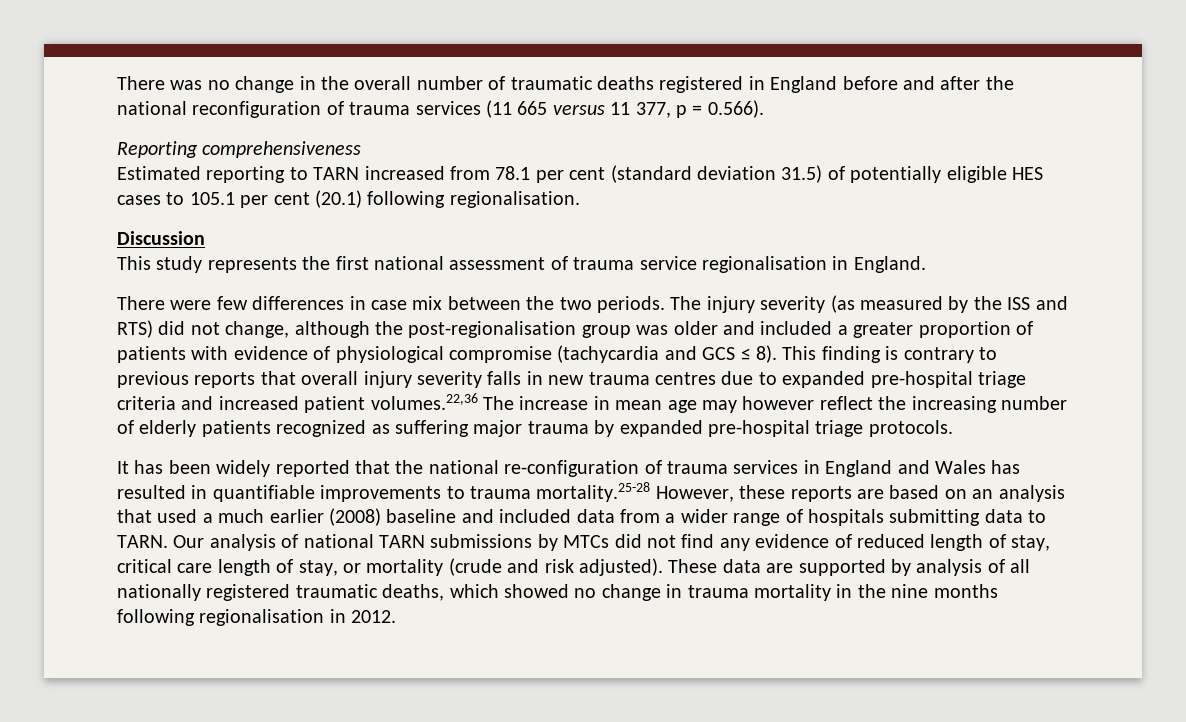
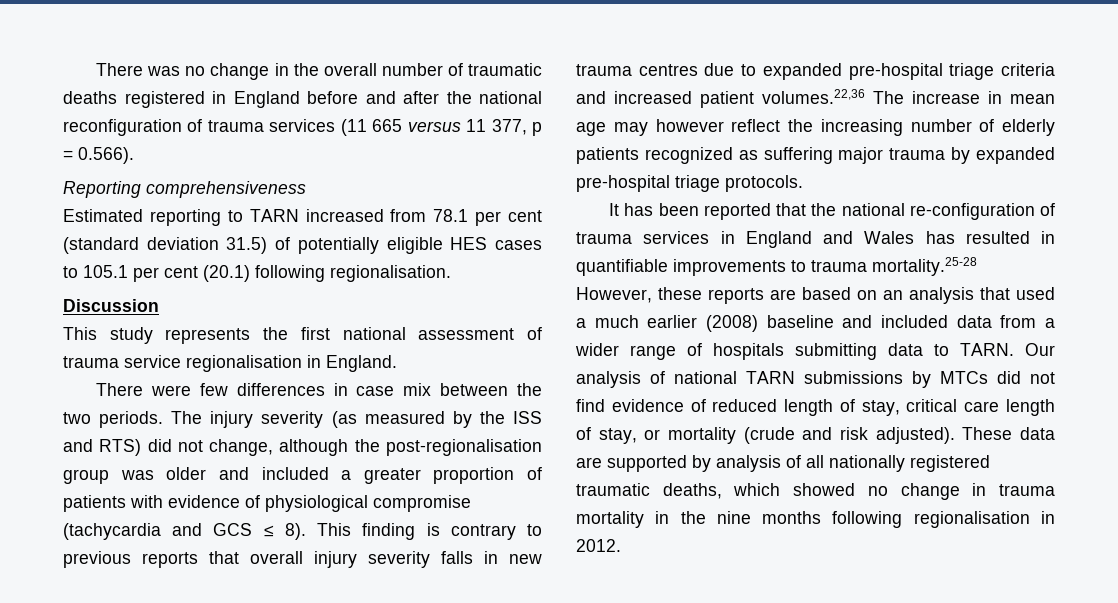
[216,460,271,477] widely -> (699, 209) none
[719,538,750,551] any -> (605, 405) none

